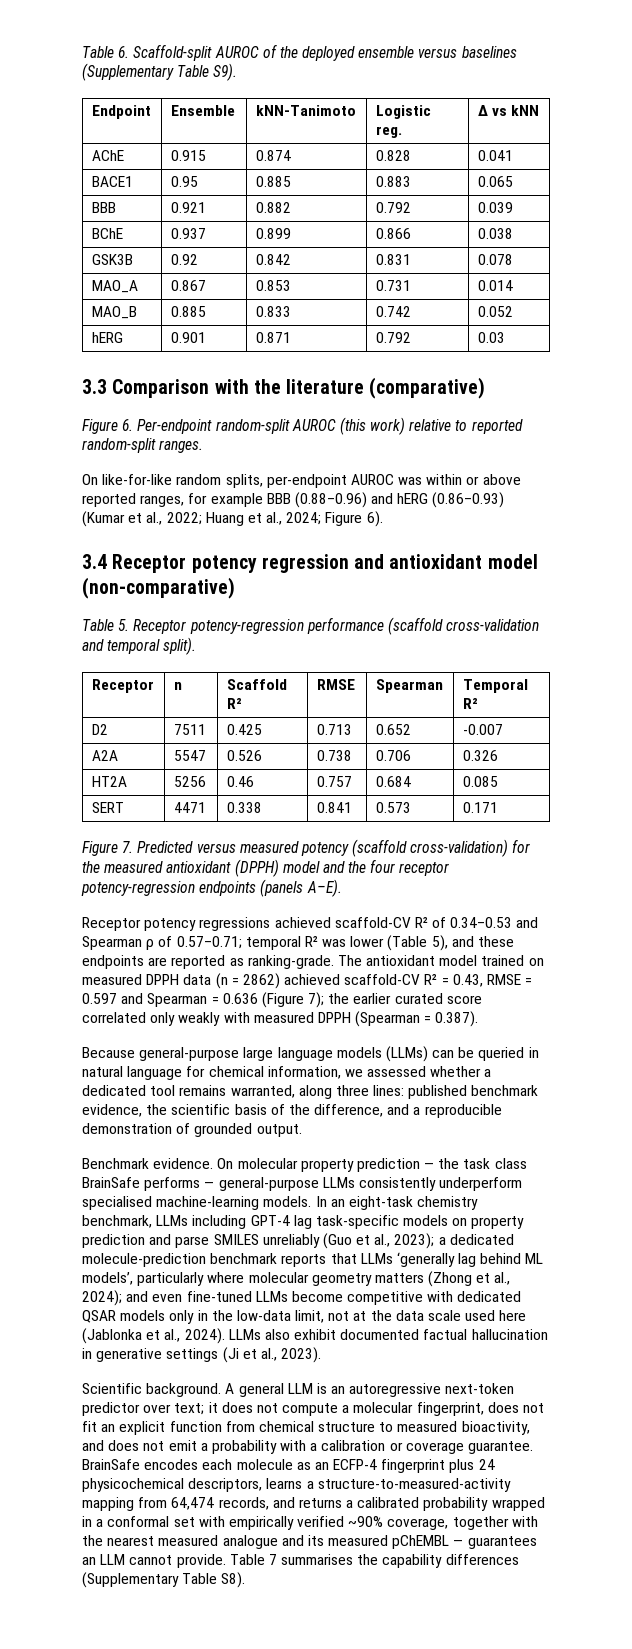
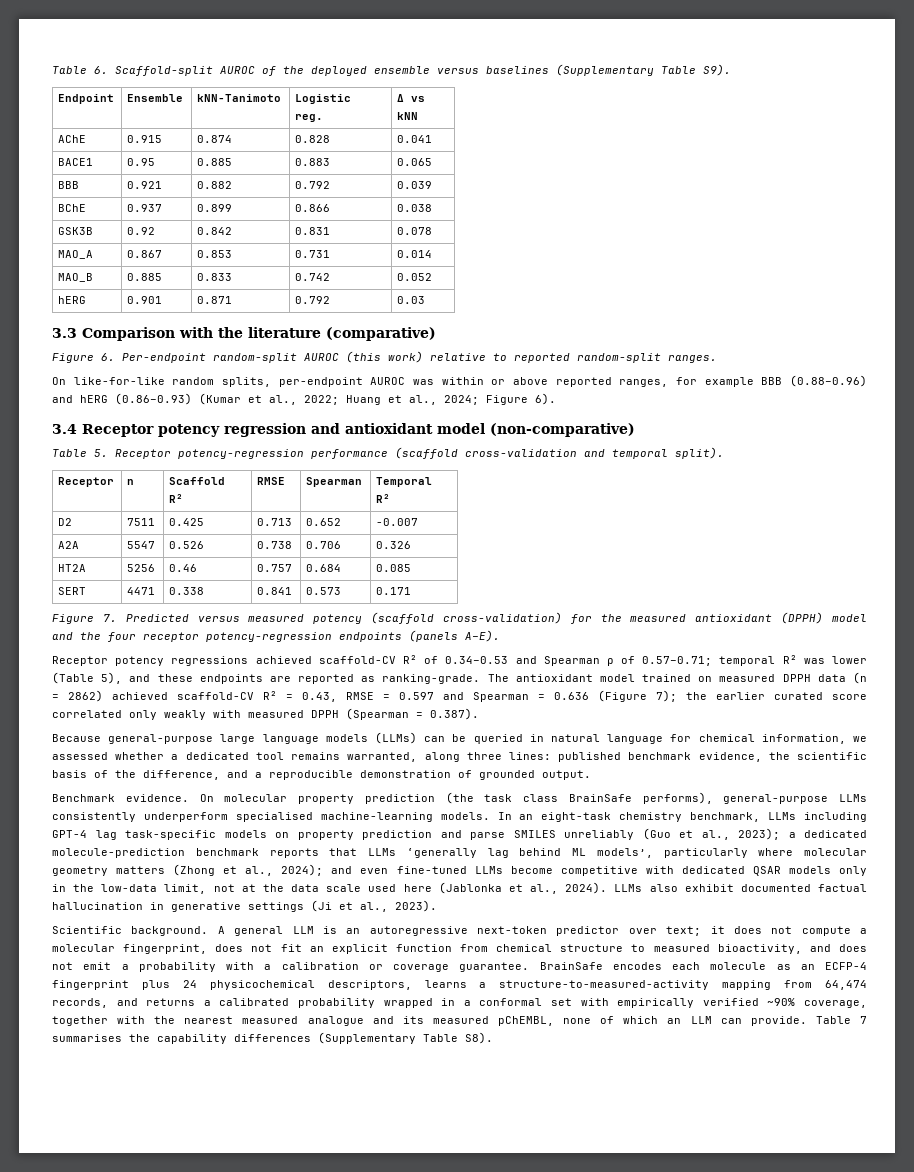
[424,1158,460,1169] — the -> [445,792,474,804] (the
[144,1177,215,1191] performs — -> [642,792,713,804] performs),
[392,1535,537,1549] pChEMBL — guarantees -> [497,1016,659,1026] pChEMBL, none of which
[129,1555,173,1565] cannot -> [720,1018,742,1024] can

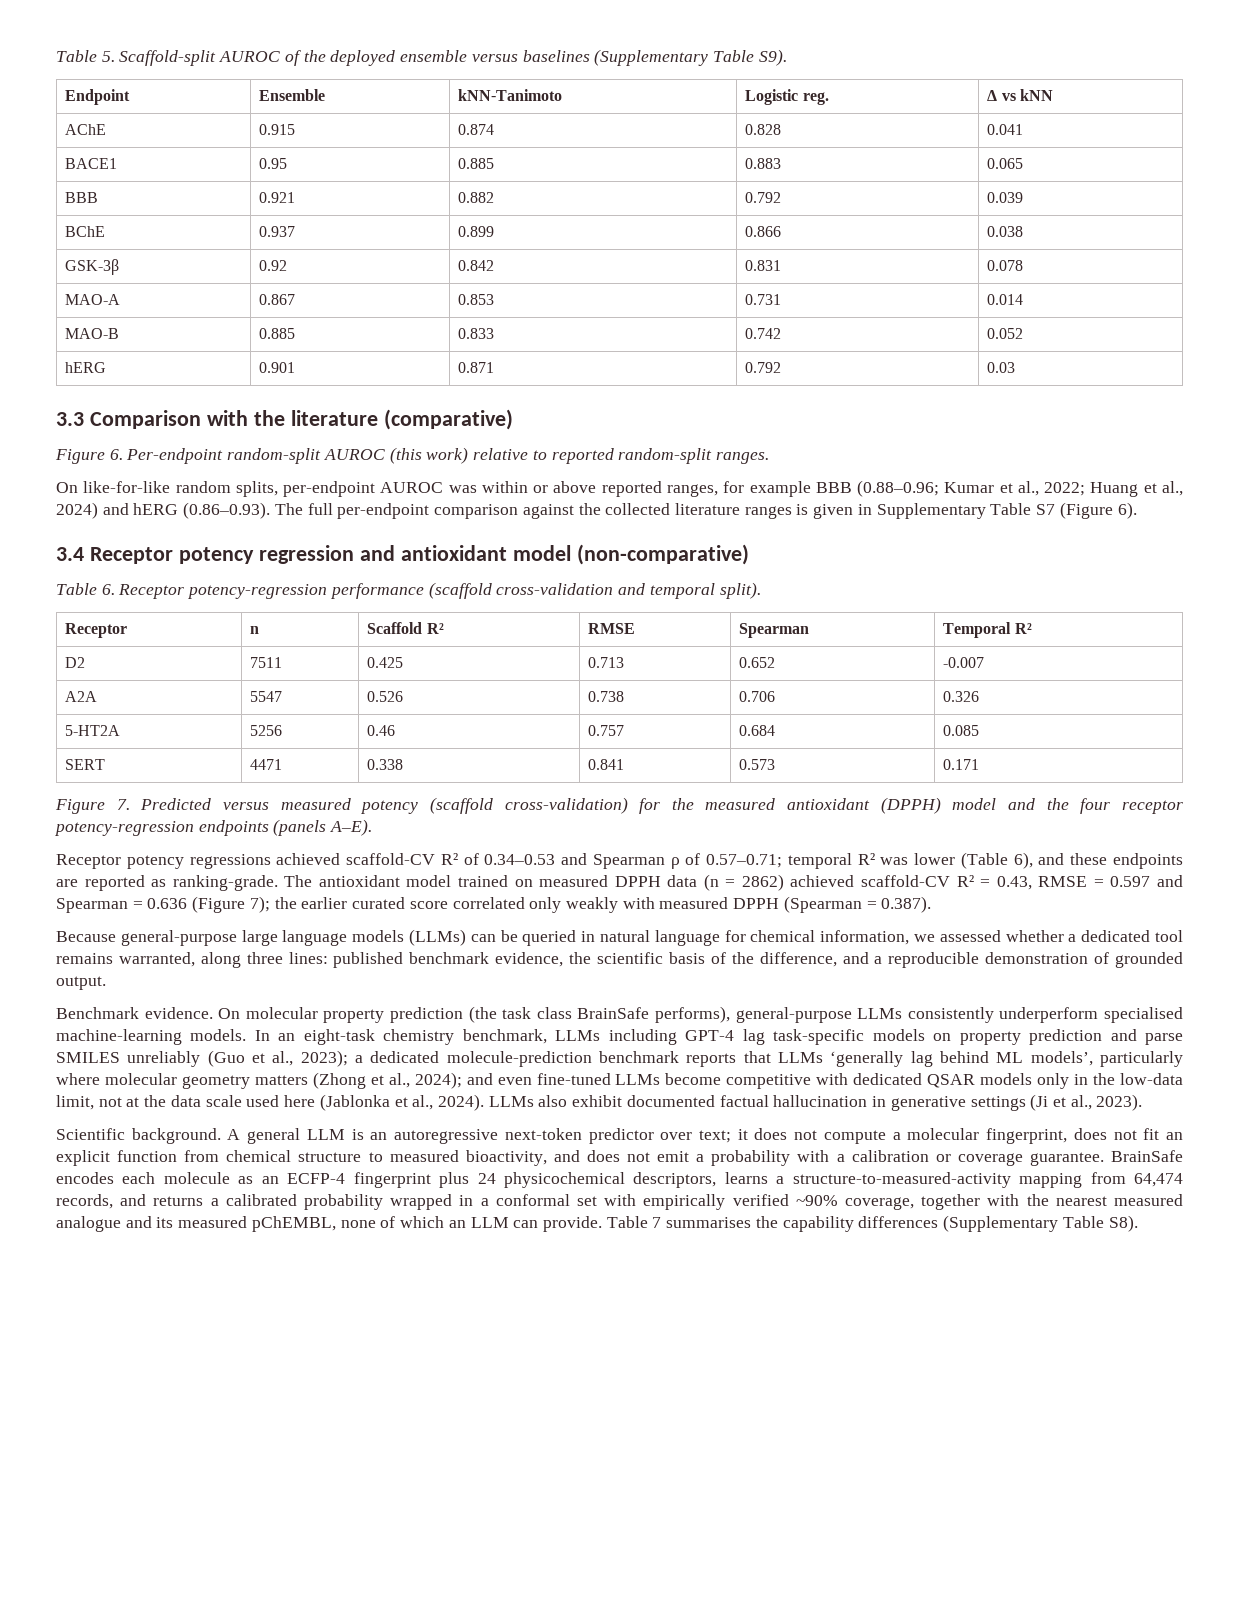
[52,66,108,74] Table 6. -> [56,50,115,62] Table 5.
[58,227,94,235] GSK3B -> [65,259,120,275] GSK-3β
[58,250,94,259] MAO_A -> [65,294,121,305] MAO-A
[58,273,94,282] MAO_B -> [65,328,120,339] MAO-B
[789,375,867,387] [52,393,241,405] (0.88–0.96) and hERG (0.86–0.93) (Kumar -> [857,480,995,497] (0.88–0.96; Kumar
[444,395,528,405] 2024; Figure -> [56,502,1113,519] 2024) and hERG (0.86–0.93). The full per-endpoint comparison against the collected literature ranges is given in Supplementary Table S7 (Figure
[94,449,108,457] 5. -> [101,584,115,595] 6.
[58,564,87,572] HT2A -> [65,725,121,736] 5-HT2A
[101,672,123,684] 5), -> [1013,852,1033,869] 6),

